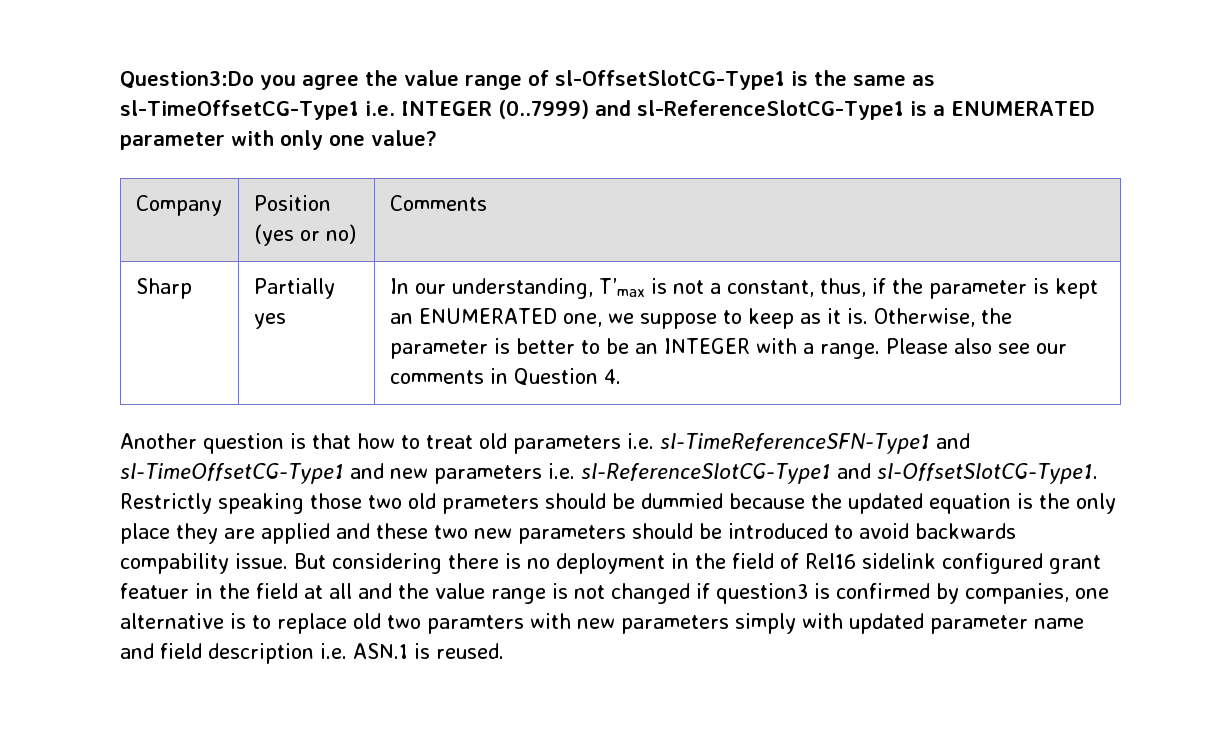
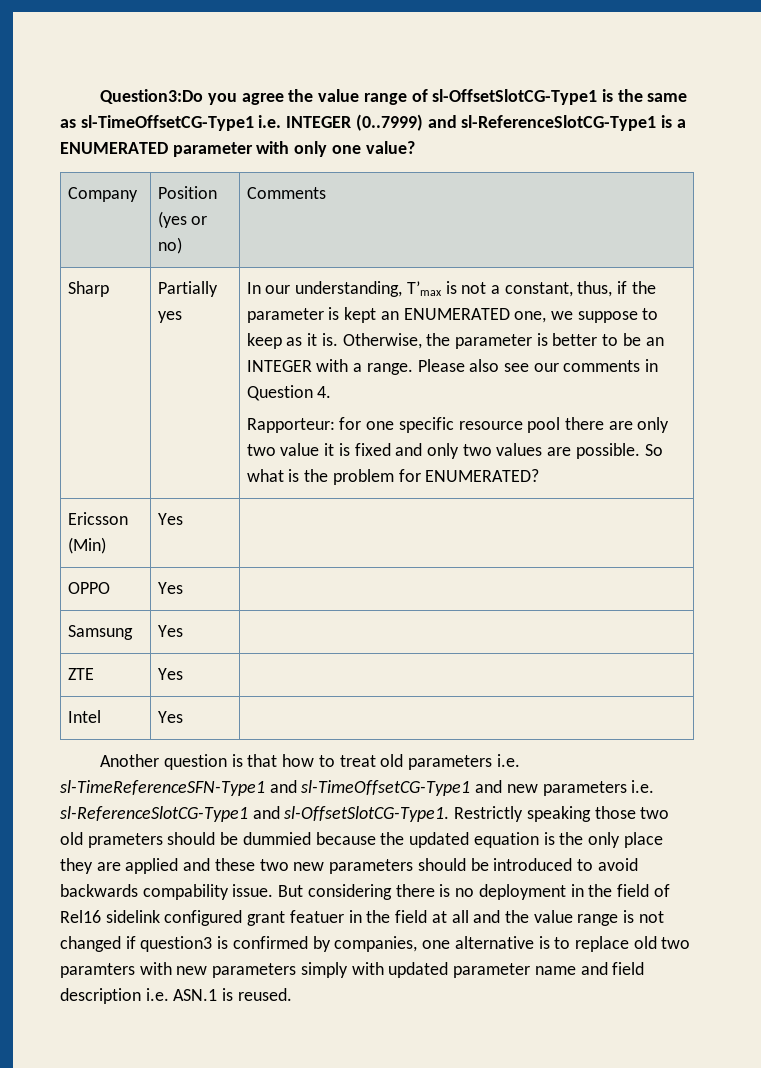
(621, 376) none -> [246,417,670,433] [246,443,663,459] [246,469,540,485] [67,512,128,525] [67,537,106,554] [157,513,183,525] [67,582,110,594] [157,582,183,594] [67,625,133,640] [157,625,183,637] [67,668,94,680] [157,668,183,680] [67,710,101,723] [157,711,183,723] // Rapporteur: for one specific resource pool there are only two value it is fixed and only two values are possible. So what is the problem for ENUMERATED? // Ericsson (Min) | Yes | // OPPO | Yes | // Samsung | Yes | // ZTE | Yes | // Intel | Yes |

